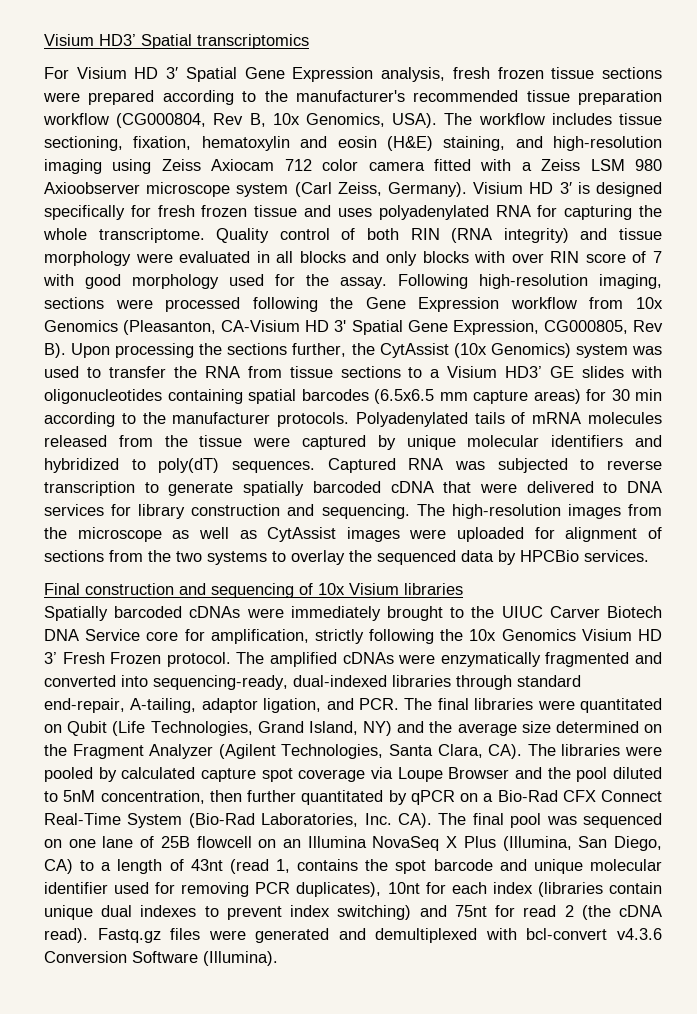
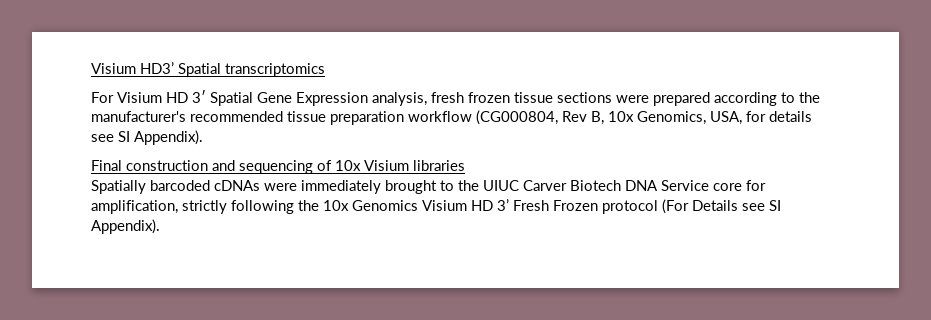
[392,113,662,128] [44,136,662,151] [44,159,662,174] [44,182,662,197] [44,205,662,220] [43,228,663,243] [44,251,662,266] [43,274,662,289] [44,297,663,312] [44,320,663,335] [44,343,662,358] [44,366,663,378] [44,389,662,404] [44,412,662,427] [44,435,662,450] [44,458,662,473] [44,481,662,496] [44,504,662,519] [44,527,662,542] [44,550,649,565] USA). The workflow includes tissue sectioning, fixation, hematoxylin and eosin (H&E) staining, and high-resolution imaging using Zeiss Axiocam 712 color camera fitted with a Zeiss LSM 980 Axioobserver microscope system (Carl Zeiss, Germany). Visium HD 3′ is designed specifically for fresh frozen tissue and uses polyadenylated RNA for capturing the whole transcriptome. Quality control of both RIN (RNA integrity) and tissue morphology were evaluated in all blocks and only blocks with over RIN score of 7 with good morphology used for the assay. Following high-resolution imaging, sections were processed following the Gene Expression workflow from 10x Genomics (Pleasanton, CA-Visium HD 3' Spatial Gene Expression, CG000805, Rev B). Upon processing the sections further, the CytAssist (10x Genomics) system was used to transfer the RNA from tissue sections to a Visium HD3’ GE slides with oligonucleotides containing spatial barcodes (6.5x6.5 mm capture areas) for 30 min according to the manufacturer protocols. Polyadenylated tails of mRNA molecules released from the tissue were captured by unique molecular identifiers and hybridized to poly(dT) sequences. Captured RNA was subjected to reverse transcription to generate spatially barcoded cDNA that were delivered to DNA services for library construction and sequencing. The high-resolution images from the microscope as well as CytAssist images were uploaded for alignment of sections from the two systems to overlay the sequenced data by HPCBio services. -> [710,111,812,125] [91,130,203,145] USA, for details see SI Appendix).
[166,652,663,667] [44,675,581,690] [44,698,662,713] [44,721,663,736] [44,744,663,759] [44,767,662,782] [44,790,662,805] [44,813,662,828] [44,836,662,851] [44,859,662,874] [44,882,662,897] [44,905,663,920] [44,928,662,943] [44,951,278,966] protocol. The amplified cDNAs were enzymatically fragmented and converted into sequencing-ready, dual-indexed libraries through standard end-repair, A-tailing, adaptor ligation, and PCR. The final libraries were quantitated on Qubit (Life Technologies, Grand Island, NY) and the average size determined on the Fragment Analyzer (Agilent Technologies, Santa Clara, CA). The libraries were pooled by calculated capture spot coverage via Loupe Browser and the pool diluted to 5nM concentration, then further quantitated by qPCR on a Bio-Rad CFX Connect Real-Time System (Bio-Rad Laboratories, Inc. CA). The final pool was sequenced on one lane of 25B flowcell on an Illumina NovaSeq X Plus (Illumina, San Diego, CA) to a length of 43nt (read 1, contains the spot barcode and unique molecular identifier used for removing PCR duplicates), 10nt for each index (libraries contain unique dual indexes to prevent index switching) and 75nt for read 2 (the cDNA read). Fastq.gz files were generated and demultiplexed with bcl-convert v4.3.6 Conversion Software (Illumina). -> [602,199,781,214] [91,219,160,234] protocol (For Details see SI Appendix).

